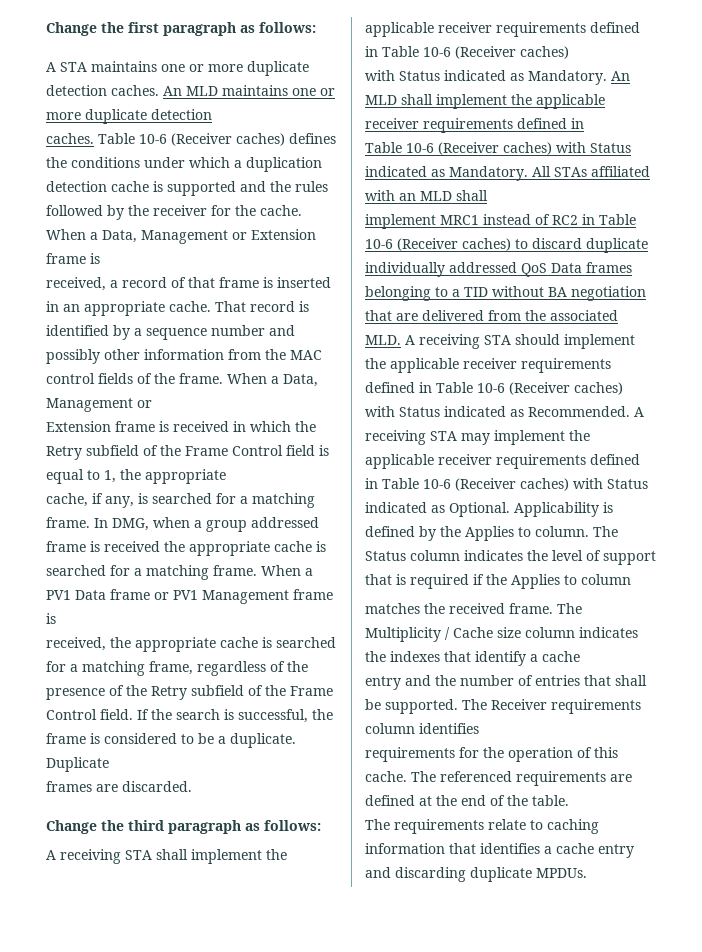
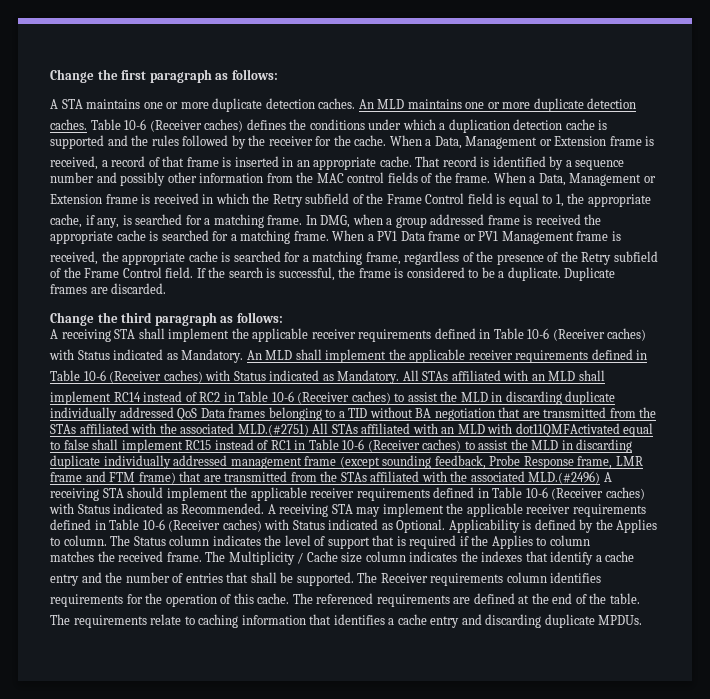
[440,215,479,225] MRC1 -> [113,392,141,402] RC14
[532,238,582,249] discard -> [407,391,562,405] assist the MLD in discarding
[422,310,618,321] [365,335,401,345] delivered from the associated MLD. -> [543,407,657,418] [50,423,654,437] [50,439,633,453] [50,455,643,469] [50,471,601,484] transmitted from the STAs affiliated with the associated MLD.(#2751) All STAs affiliated with an MLD with dot11QMFActivated equal to false shall implement RC15 instead of RC1 in Table 10-6 (Receiver caches) to assist the MLD in discarding duplicate individually addressed management frame (except sounding feedback, Probe Response frame, LMR frame and FTM frame) that are transmitted from the STAs affiliated with the associated MLD.(#2496)

